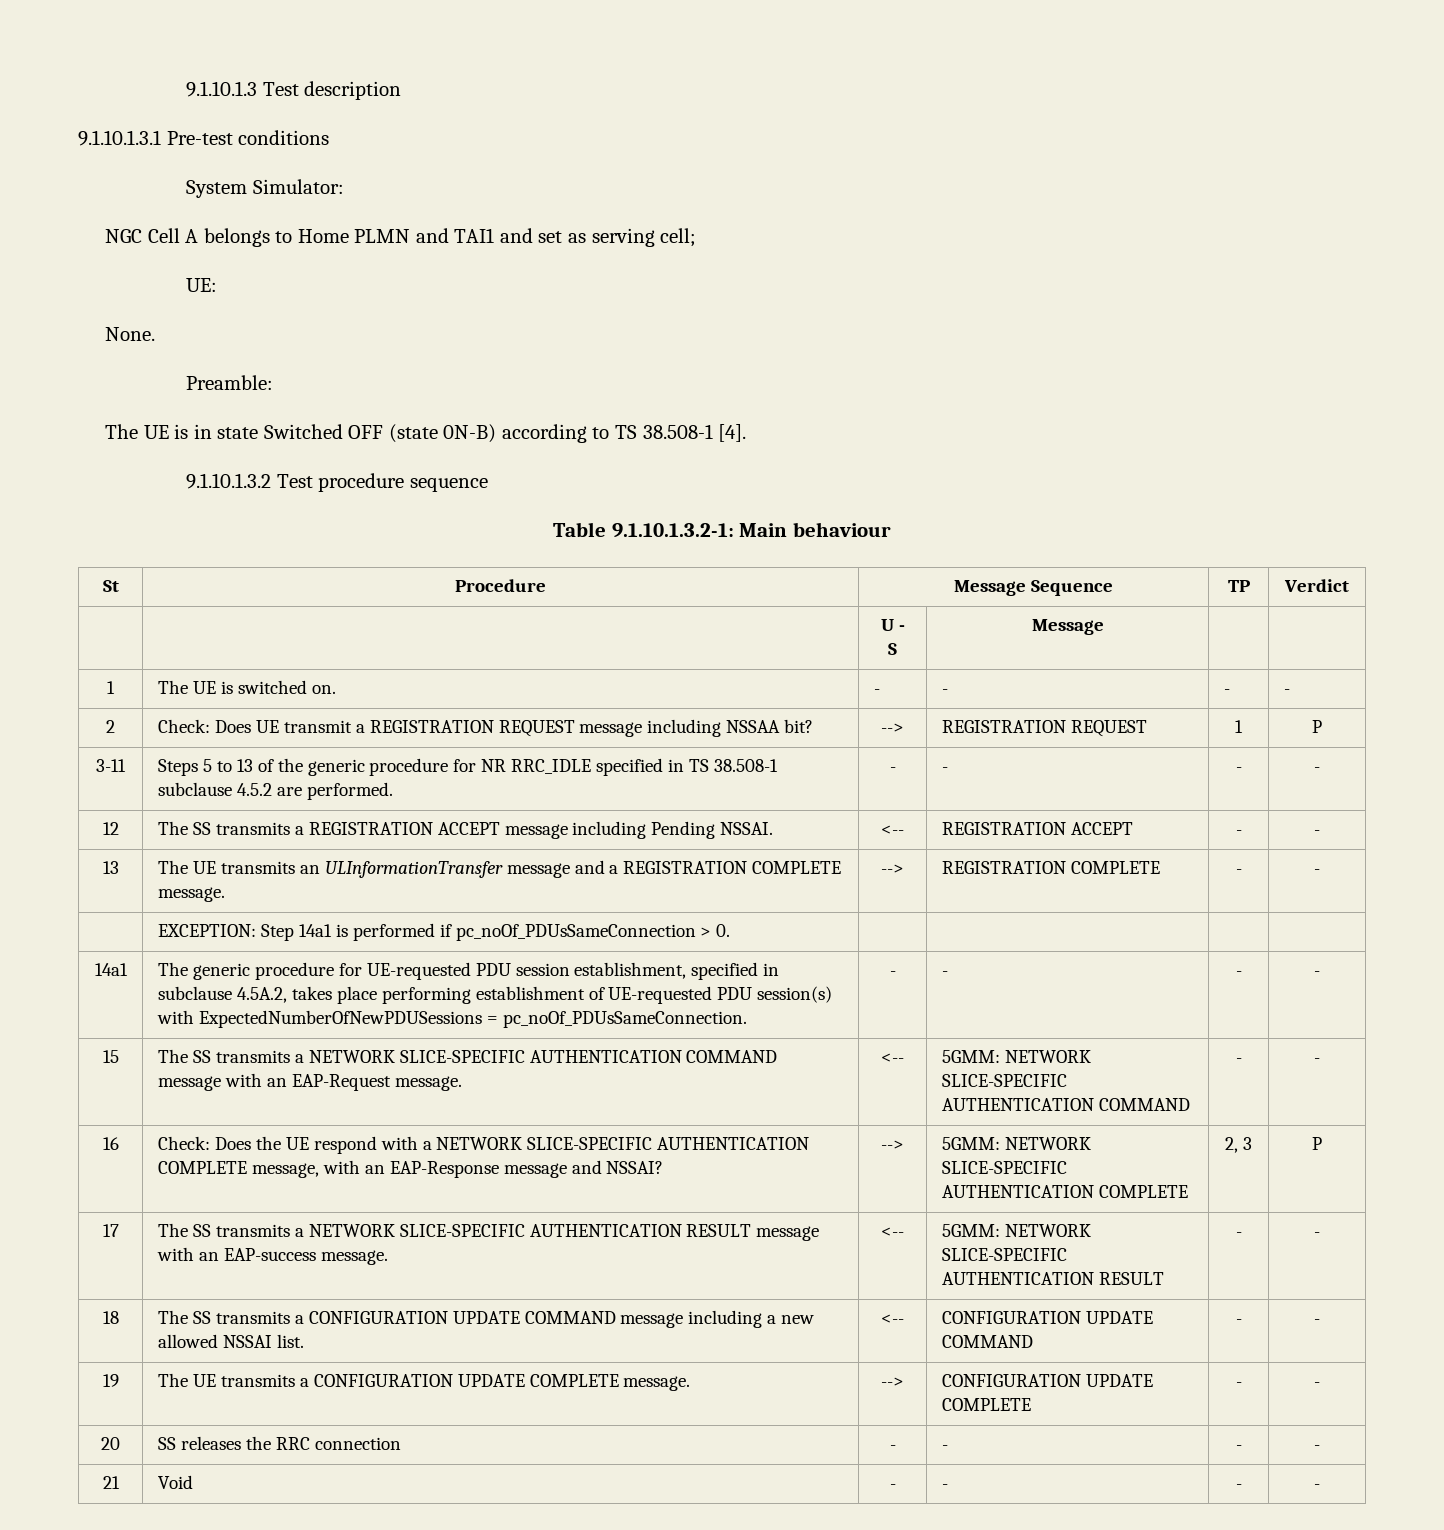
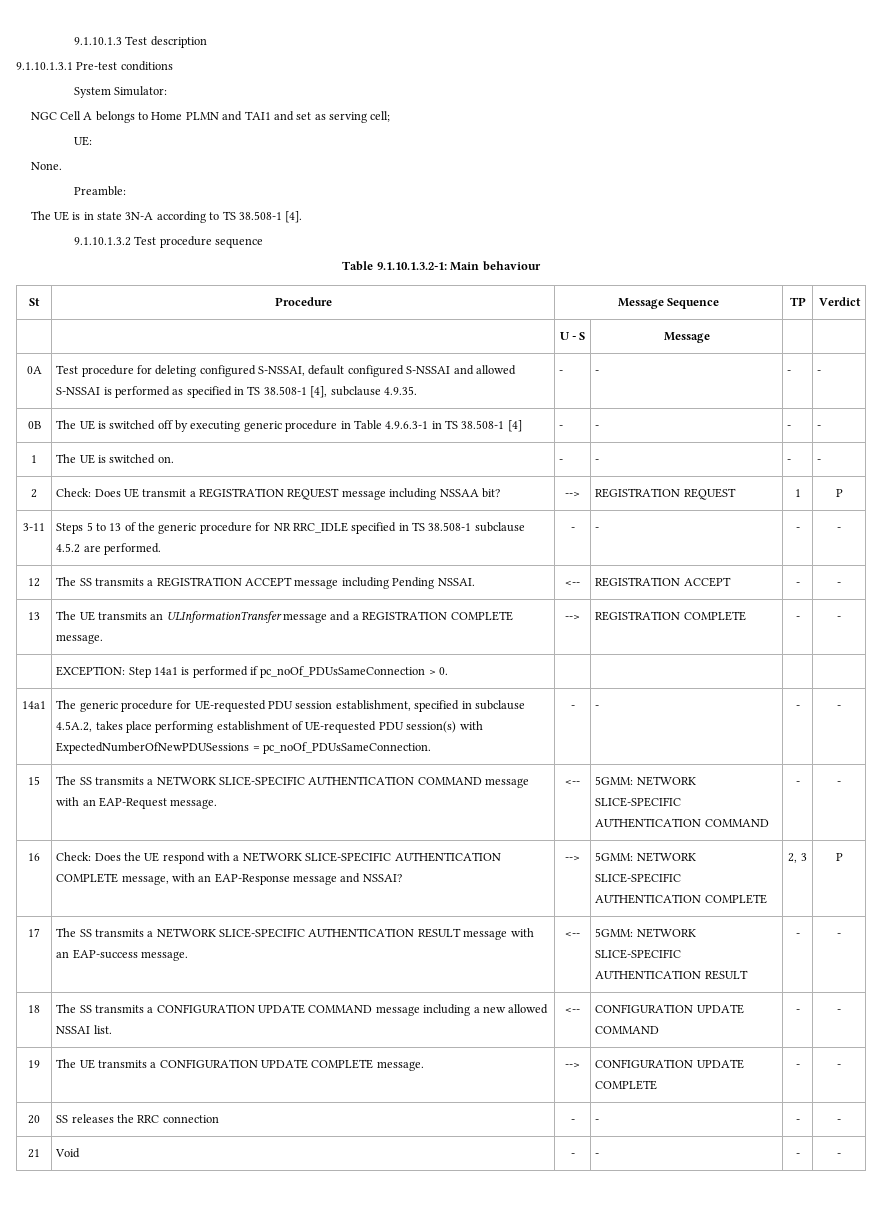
[263,424,497,443] Switched OFF (state 0N-B) -> [125,212,154,220] 3N-A
(1104, 627) none -> [26,366,42,374] [56,365,516,377] [56,386,417,398] [559,370,564,374] [595,370,600,374] [787,370,792,374] [817,370,822,374] [27,421,41,429] [56,420,522,432] [559,425,564,429] [595,425,600,429] [787,425,792,429] [817,425,822,429] // 0A | Test procedure for deleting configured S-NSSAI, default configured S-NSSAI and allowed S-NSSAI is performed as specified in TS 38.508-1 [4], subclause 4.9.35. | - | - | - | - // 0B | The UE is switched off by executing generic procedure in Table 4.9.6.3-1 in TS 38.508-1 [4] | - | - | - | -

